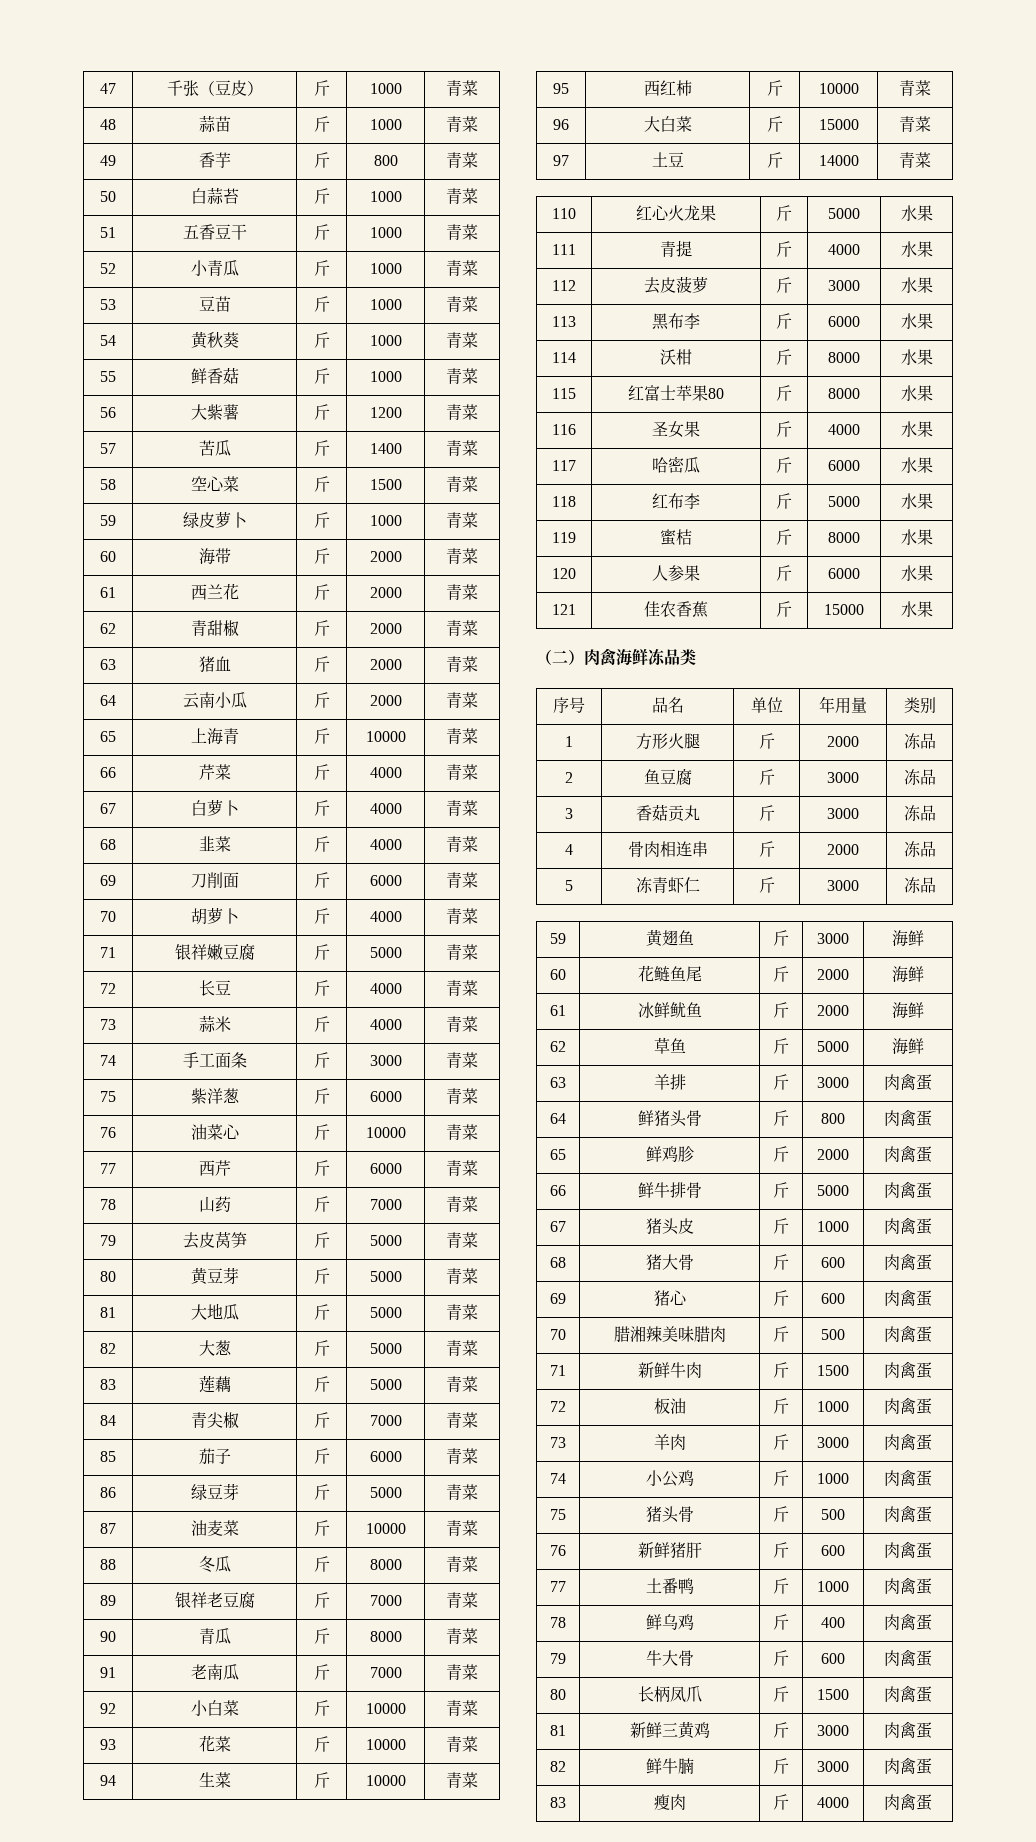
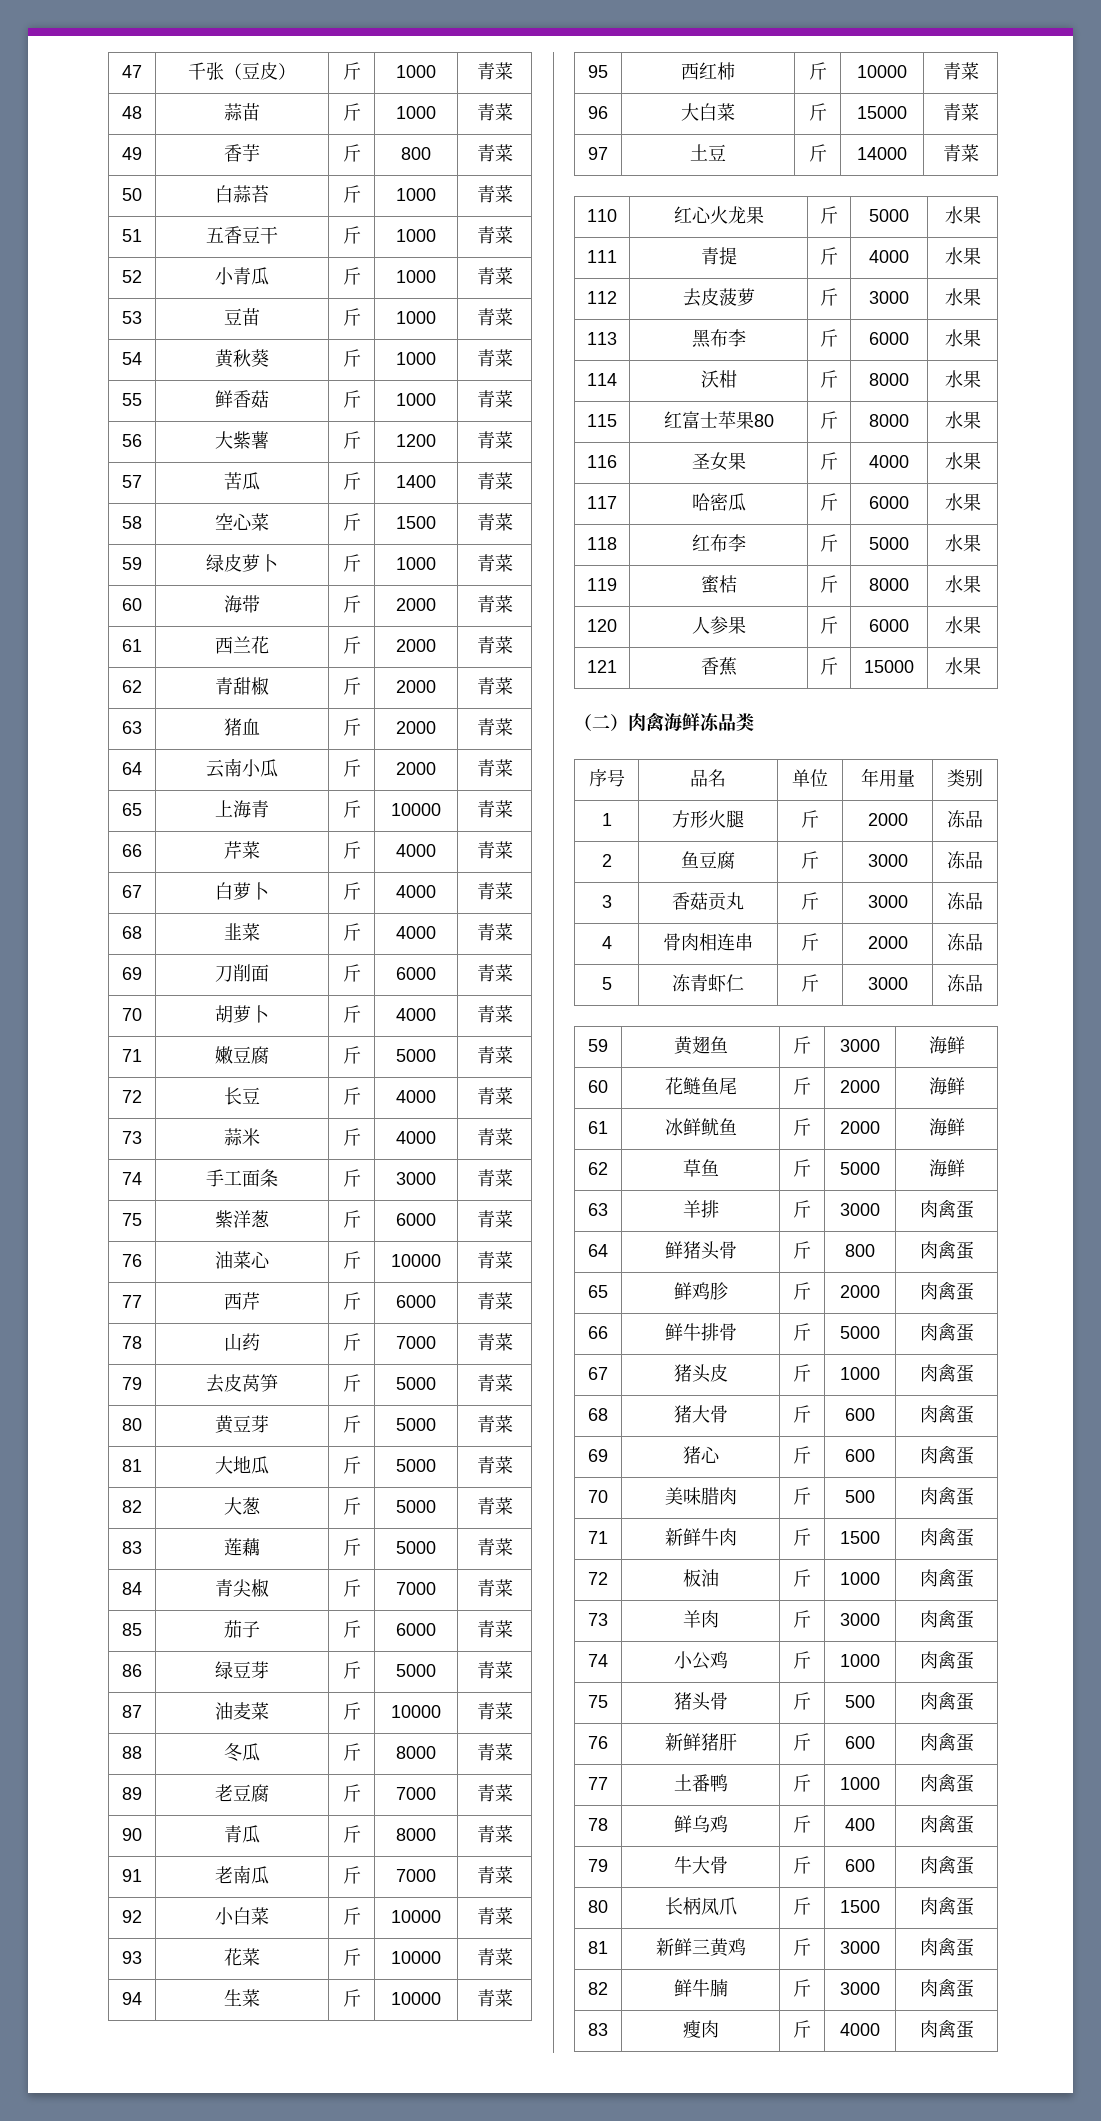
[174,944,207,960] 银祥 -> (142, 1055) none
[174,1592,207,1608] 银祥 -> (142, 1793) none
[644,601,676,618] 佳农 -> (617, 666) none
[613,1326,662,1342] 腊湘辣 -> (608, 1496) none

